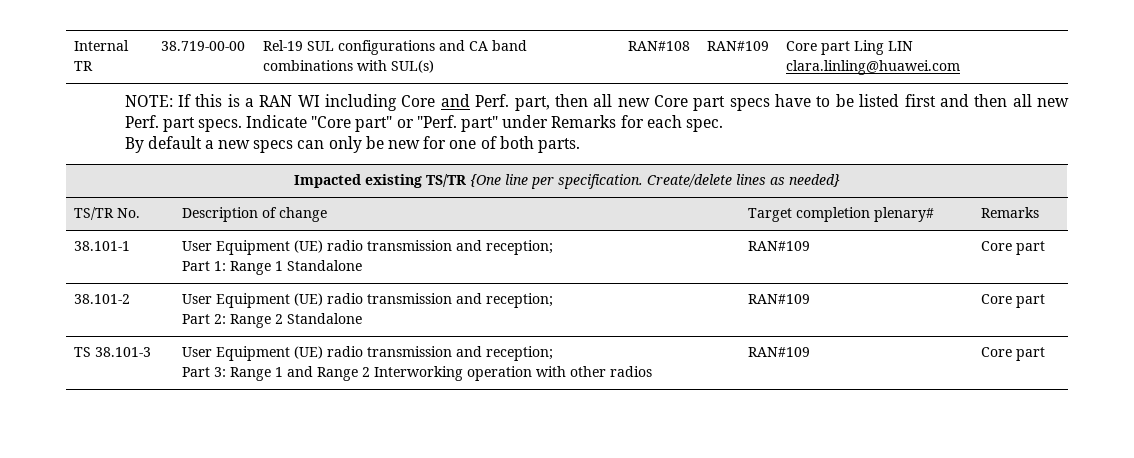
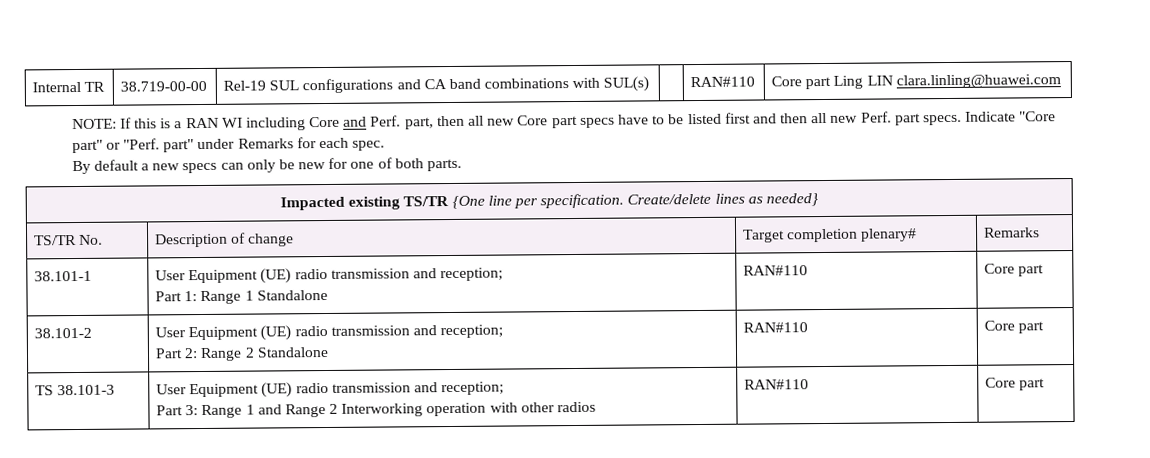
[628,41,691,51] [707,41,770,51] RAN#108 | RAN#109 -> [689,76,755,88] | RAN#110
[748,241,811,251] RAN#109 -> [742,265,808,276] RAN#110
[748,294,811,304] RAN#109 -> [742,322,808,333] RAN#110
[748,347,811,357] RAN#109 -> [743,379,809,390] RAN#110

